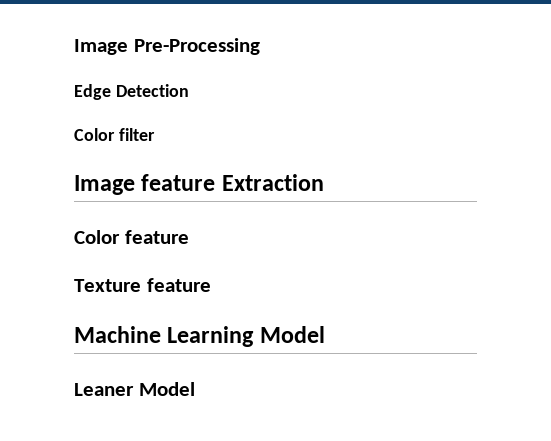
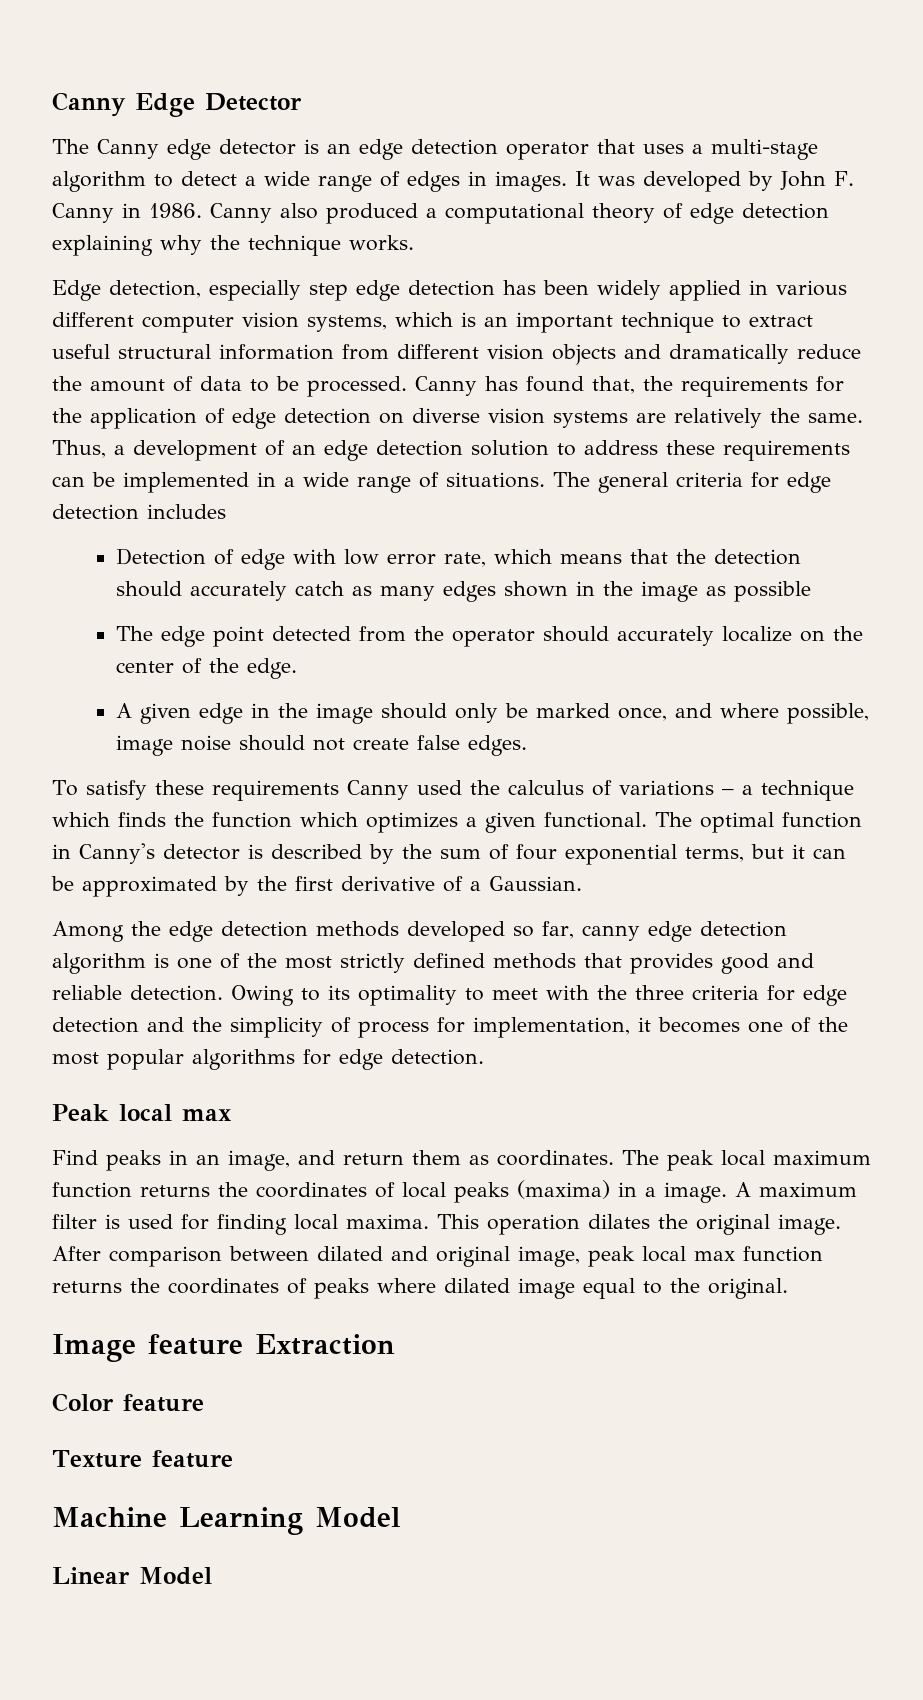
[74,38,260,55] [74,84,189,100] [74,128,155,141] Image Pre-Processing // Edge Detection // Color filter -> [52,92,302,117] [52,139,818,160] [52,171,854,192] [52,203,829,224] [52,235,414,256] [52,280,847,301] [52,312,813,333] [52,344,861,365] [52,376,844,397] [52,408,863,429] [52,440,850,461] [52,472,831,493] [52,504,226,520] [116,548,802,570] [116,581,812,602] [116,626,864,647] [116,658,298,679] [116,703,870,724] [116,735,528,756] [52,780,854,801] [52,812,862,833] [52,843,846,865] [51,876,582,897] [52,921,787,942] [52,953,814,974] [52,985,847,1006] [52,1017,848,1038] [52,1049,484,1070] [52,1104,231,1121] [52,1150,871,1171] [52,1180,857,1203] [52,1214,841,1235] [52,1246,823,1267] [52,1278,788,1299] Canny Edge Detector // The Canny edge detector is an edge detection operator that uses a multi-stage algorithm to detect a wide range of edges in images. It was developed by John F. Canny in 1986. Canny also produced a computational theory of edge detection explaining why the technique works. // Edge detection, especially step edge detection has been widely applied in various different computer vision systems, which is an important technique to extract useful structural information from different vision objects and dramatically reduce the amount of data to be processed. Canny has found that, the requirements for the application of edge detection on diverse vision systems are relatively the same. Thus, a development of an edge detection solution to address these requirements can be implemented in a wide range of situations. The general criteria for edge detection includes // Detection of edge with low error rate, which means that the detection should accurately catch as many edges shown in the image as possible // The edge point detected from the operator should accurately localize on the center of the edge. // A given edge in the image should only be marked once, and where possible, image noise should not create false edges. // To satisfy these requirements Canny used the calculus of variations – a technique which finds the function which optimizes a given functional. The optimal function in Canny's detector is described by the sum of four exponential terms, but it can be approximated by the first derivative of a Gaussian. // Among the edge detection methods developed so far, canny edge detection algorithm is one of the most strictly defined methods that provides good and reliable detection. Owing to its optimality to meet with the three criteria for edge detection and the simplicity of process for implementation, it becomes one of the most popular algorithms for edge detection. // Peak local max // Find peaks in an image, and return them as coordinates. The peak local maximum function returns the coordinates of local peaks (maxima) in a image. A maximum filter is used for finding local maxima. This operation dilates the original image. After comparison between dilated and original image, peak local max function returns the coordinates of peaks where dilated image equal to the original.
[74,383,134,396] Leaner -> [52,1567,130,1584] Linear

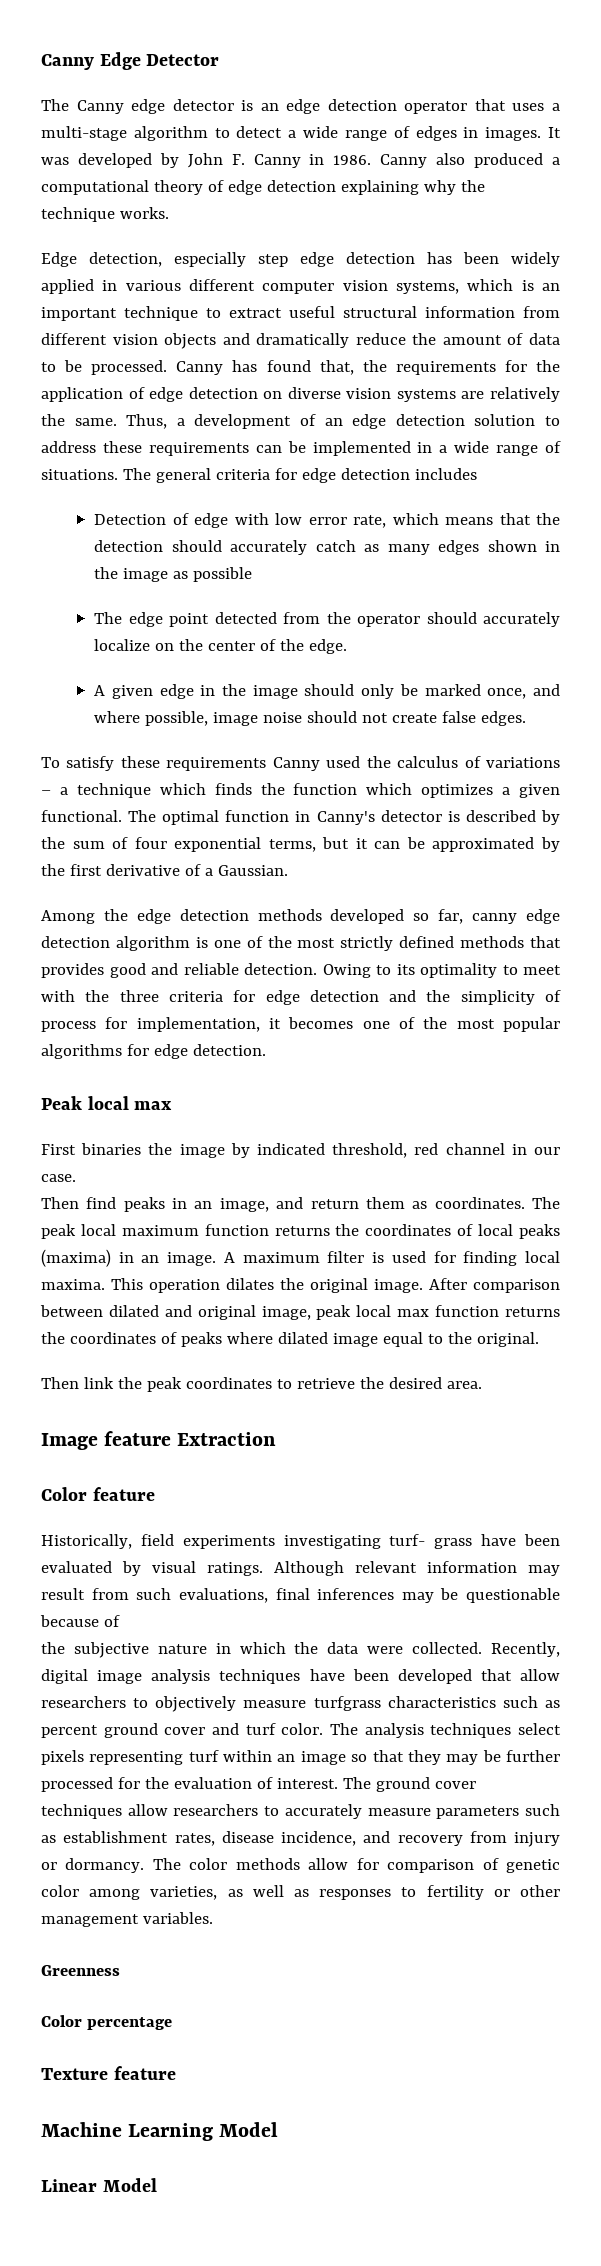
[52,1150,98,1165] Find -> [41,1143,560,1158] [41,1174,76,1182] [41,1197,117,1209] First binaries the image by indicated threshold, red channel in our case. // Then find
[645,1187,656,1197] a -> [141,1255,160,1263] an
(788, 1288) none -> [41,1377,482,1392] // Then link the peak coordinates to retrieve the desired area.
(204, 1403) none -> [41,1534,561,1549] [41,1561,560,1576] [41,1588,560,1603] [40,1615,120,1627] [41,1642,561,1658] [41,1669,560,1684] [41,1696,560,1712] [41,1723,561,1738] [41,1750,561,1765] [41,1777,476,1792] [41,1804,560,1819] [41,1831,560,1847] [41,1858,561,1873] [41,1885,560,1900] [41,1912,213,1927] [41,1965,120,1976] [41,2015,172,2030] // Historically, field experiments investigating turf- grass have been evaluated by visual ratings. Although relevant information may result from such evaluations, final inferences may be questionable because of // the subjective nature in which the data were collected. Recently, digital image analysis techniques have been developed that allow researchers to objectively measure turfgrass characteristics such as percent ground cover and turf color. The analysis techniques select pixels representing turf within an image so that they may be further processed for the evaluation of interest. The ground cover techniques allow researchers to accurately measure parameters such as establishment rates, disease incidence, and recovery from injury or dormancy. The color methods allow for comparison of genetic color among varieties, as well as responses to fertility or other management variables. // Greenness // Color percentage

